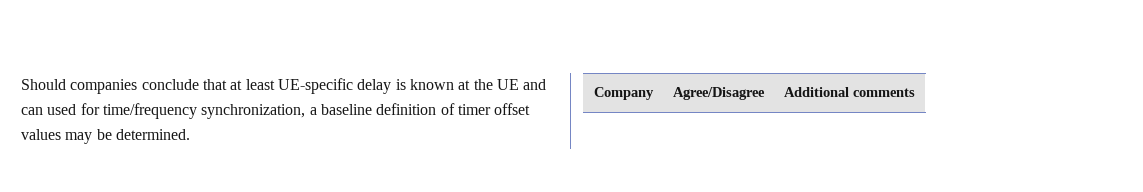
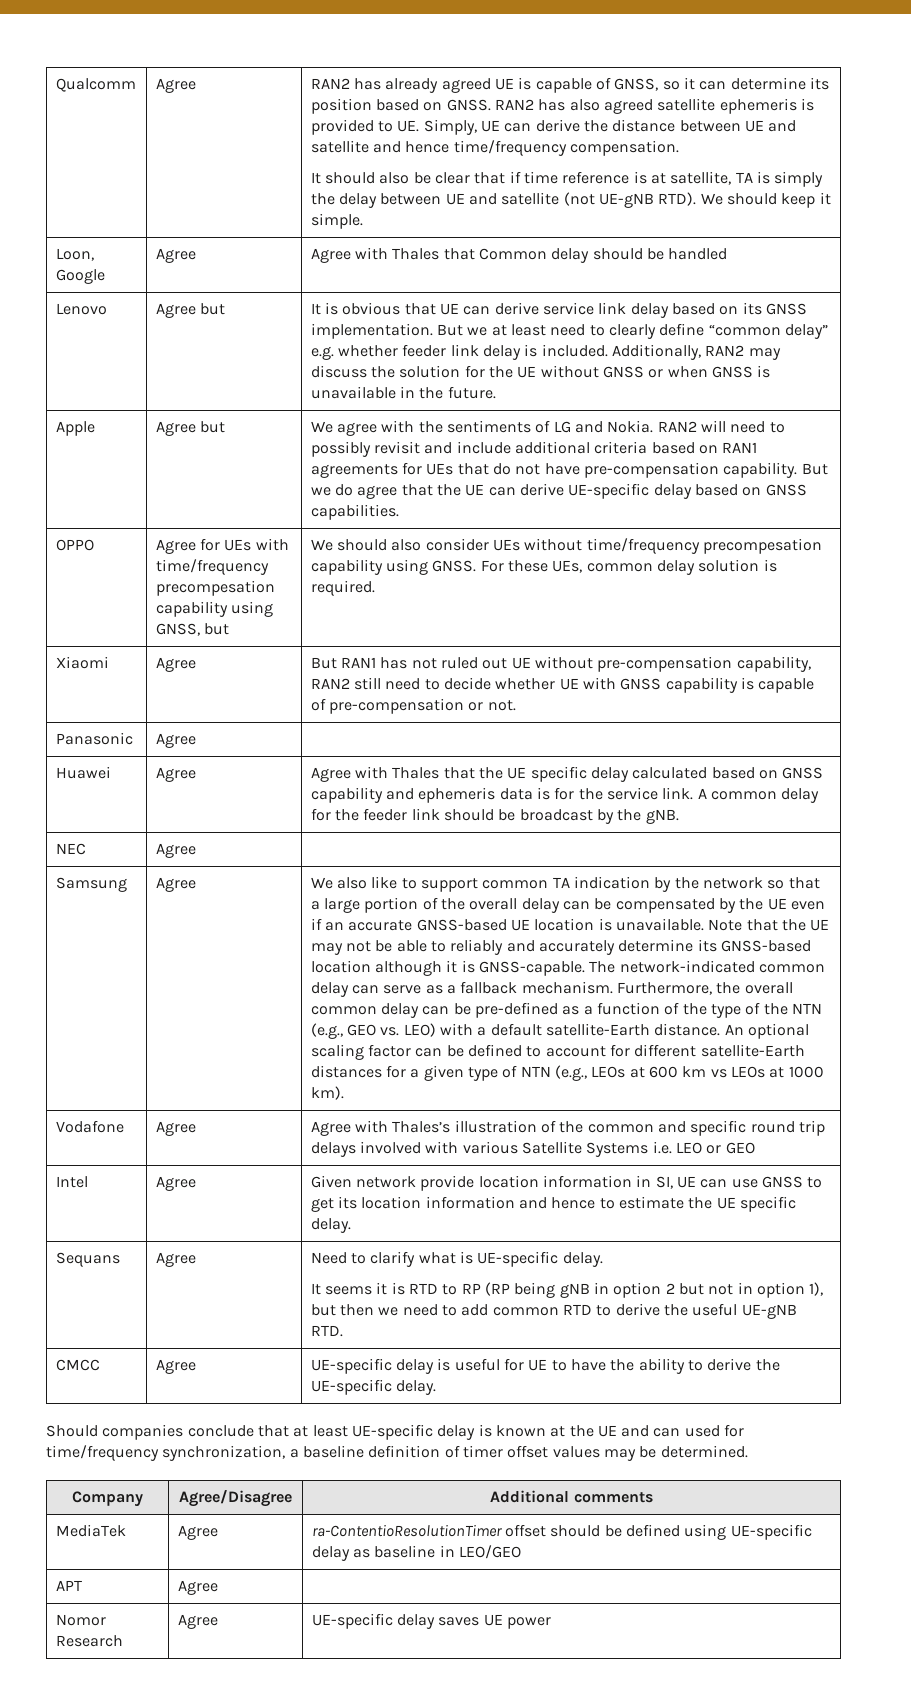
(21, 84) none -> [55,78,136,92] [155,78,196,93] [310,77,829,93] [310,98,814,114] [310,119,797,135] [310,140,680,156] [310,171,824,187] [310,192,831,208] [310,213,363,229] [55,248,94,261] [55,269,105,284] [155,248,196,263] [310,247,728,263] [55,303,107,315] [155,303,226,318] [310,302,807,318] [310,323,828,339] [310,344,781,360] [310,365,771,378] [310,386,496,399] [55,421,95,436] [155,421,226,436] [310,420,785,436] [310,441,758,457] [310,462,828,478] [310,483,807,499] [310,504,399,520] [55,539,94,551] [155,538,289,554] [155,559,269,575] [155,580,275,596] [155,601,274,617] [155,623,230,636] [310,538,823,554] [310,559,777,575] [310,580,375,596] [55,656,109,669] [155,657,196,672] [310,656,811,672] [310,677,815,693] [310,698,516,714] [55,732,133,745] [155,733,196,748] [55,766,111,779] [155,767,196,782] [310,766,824,782] [310,787,820,803] [310,808,679,824] [55,843,86,855] [155,843,196,858] [55,877,127,892] [155,877,196,892] [310,876,820,892] [310,897,825,913] [310,918,830,931] [310,939,811,955] [310,960,826,976] [310,981,793,997] [310,1002,822,1018] [310,1023,809,1039] [310,1044,805,1060] [310,1065,824,1081] [310,1086,344,1100] [55,1120,124,1133] [155,1121,196,1136] [310,1120,825,1136] [310,1141,755,1157] [55,1176,88,1188] [155,1176,196,1191] [310,1175,823,1191] [310,1196,796,1212] [310,1218,351,1233] [55,1252,120,1267] [155,1252,196,1267] [310,1251,603,1267] [310,1282,824,1298] [310,1303,797,1319] [310,1325,343,1337] [55,1359,100,1371] [155,1359,196,1374] [310,1358,780,1374] [310,1379,437,1395] Qualcomm | Agree | RAN2 has already agreed UE is capable of GNSS, so it can determine its position based on GNSS. RAN2 has also agreed satellite ephemeris is provided to UE. Simply, UE can derive the distance between UE and satellite and hence time/frequency compensation. // It should also be clear that if time reference is at satellite, TA is simply the delay between UE and satellite (not UE-gNB RTD). We should keep it simple. // Loon, Google | Agree | Agree with Thales that Common delay should be handled // Lenovo | Agree but | It is obvious that UE can derive service link delay based on its GNSS implementation. But we at least need to clearly define “common delay” e.g. whether feeder link delay is included. Additionally, RAN2 may discuss the solution for the UE without GNSS or when GNSS is unavailable in the future. // Apple | Agree but | We agree with the sentiments of LG and Nokia. RAN2 will need to possibly revisit and include additional criteria based on RAN1 agreements for UEs that do not have pre-compensation capability. But we do agree that the UE can derive UE-specific delay based on GNSS capabilities. // OPPO | Agree for UEs with time/frequency precompesation capability using GNSS, but | We should also consider UEs without time/frequency precompesation capability using GNSS. For these UEs, common delay solution is required. // Xiaomi | Agree | But RAN1 has not ruled out UE without pre-compensation capability, RAN2 still need to decide whether UE with GNSS capability is capable of pre-compensation or not. // Panasonic | Agree | // Huawei | Agree | Agree with Thales that the UE specific delay calculated based on GNSS capability and ephemeris data is for the service link. A common delay for the feeder link should be broadcast by the gNB. // NEC | Agree | // Samsung | Agree | We also like to support common TA indication by the network so that a large portion of the overall delay can be compensated by the UE even if an accurate GNSS-based UE location is unavailable. Note that the UE may not be able to reliably and accurately determine its GNSS-based location although it is GNSS-capable. The network-indicated common delay can serve as a fallback mechanism. Furthermore, the overall common delay can be pre-defined as a function of the type of the NTN (e.g., GEO vs. LEO) with a default satellite-Earth distance. An optional scaling factor can be defined to account for different satellite-Earth distances for a given type of NTN (e.g., LEOs at 600 km vs LEOs at 1000 km). // Vodafone | Agree | Agree with Thales’s illustration of the common and specific round trip delays involved with various Satellite Systems i.e. LEO or GEO // Intel | Agree | Given network provide location information in SI, UE can use GNSS to get its location information and hence to estimate the UE specific delay. // Sequans | Agree | Need to clarify what is UE-specific delay. // It seems it is RTD to RP (RP being gNB in option 2 but not in option 1), but then we need to add common RTD to derive the useful UE-gNB RTD. // CMCC | Agree | UE-specific delay is useful for UE to have the ability to derive the UE-specific delay. //
(915, 92) none -> [55,1524,126,1537] [177,1525,218,1540] [311,1524,812,1540] [311,1545,522,1561] [55,1580,82,1591] [177,1580,218,1595] [55,1614,106,1626] [55,1635,123,1647] [177,1614,218,1629] [311,1613,552,1629] // MediaTek | Agree | ra-ContentioResolutionTimer offset should be defined using UE-specific delay as baseline in LEO/GEO // APT | Agree | // Nomor Research | Agree | UE-specific delay saves UE power

